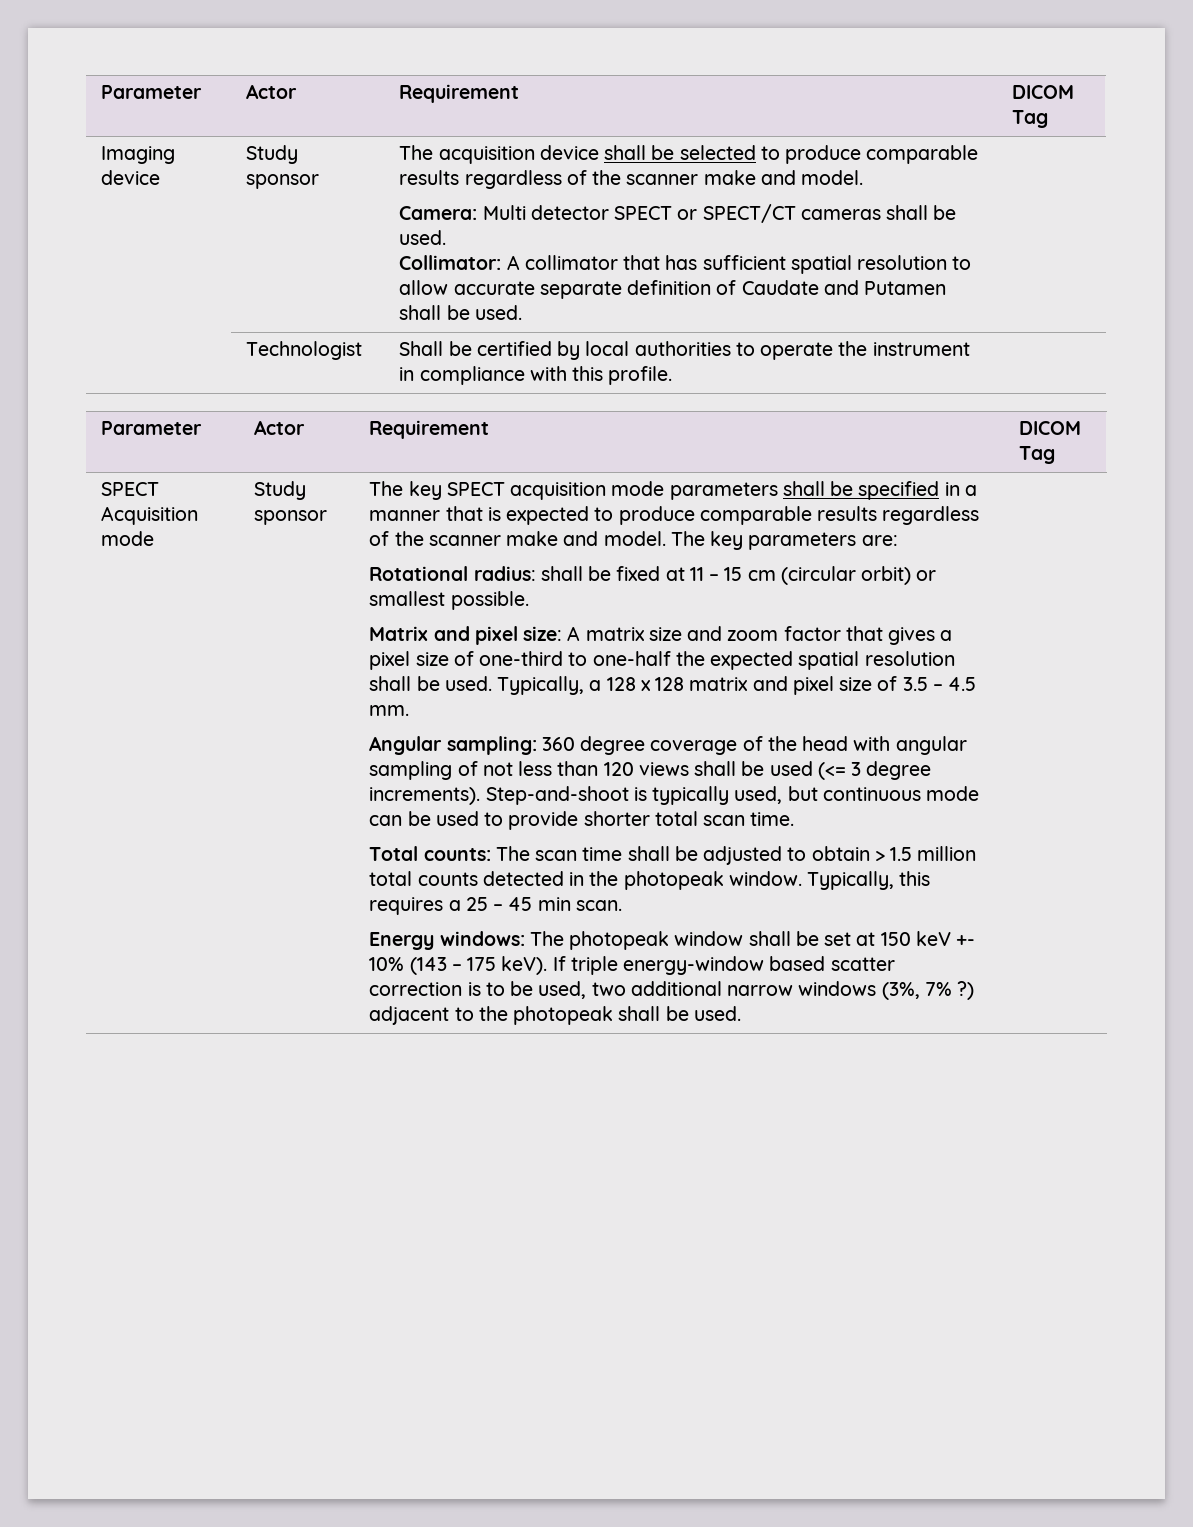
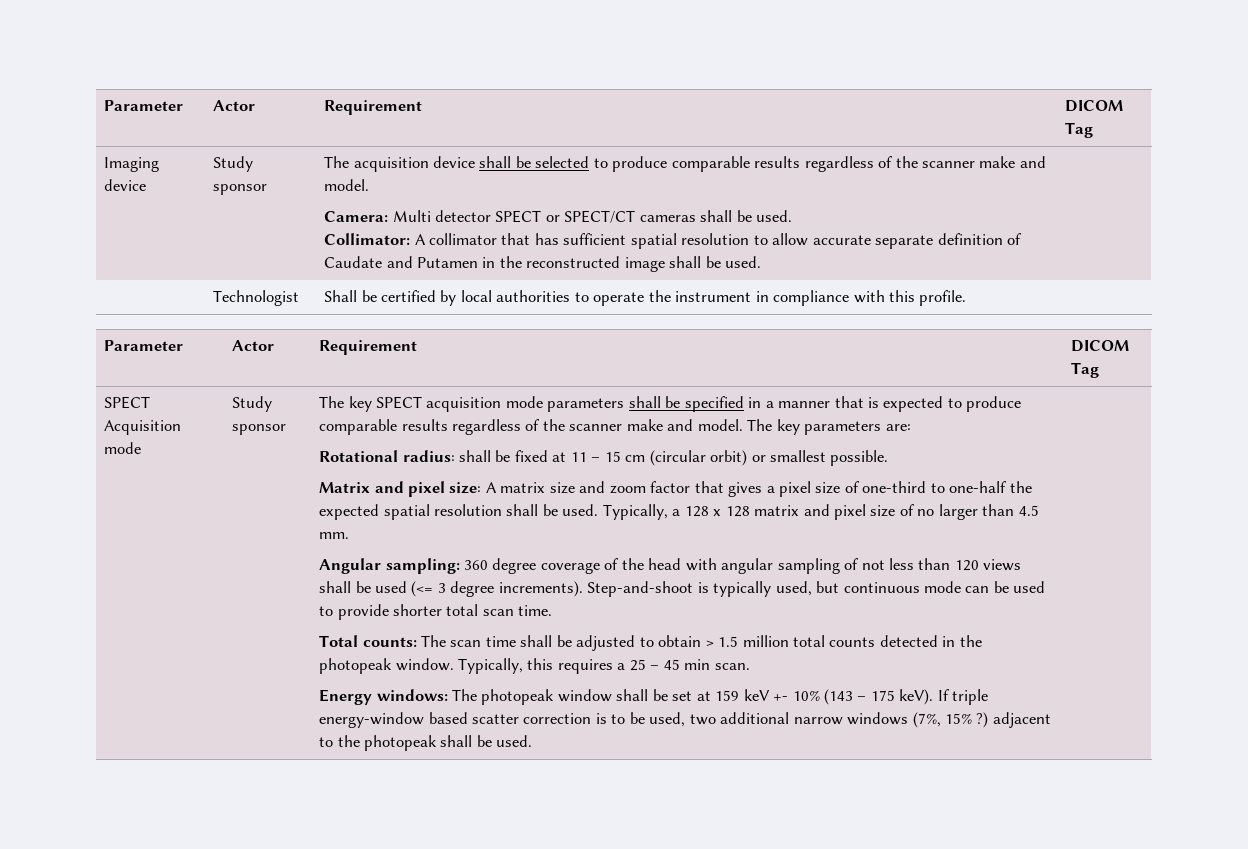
(947, 288) none -> [482,256,665,272] in the reconstructed image
[902,677,943,691] 3.5 – -> [917,504,1015,520] no larger than
[880,932,911,946] 150 -> [715,690,740,701] 159
[881,982,952,1000] (3%, 7% -> [912,712,973,728] (7%, 15%

